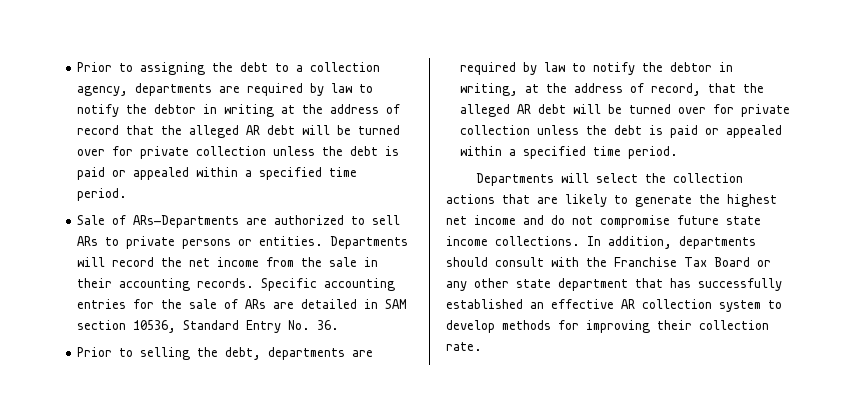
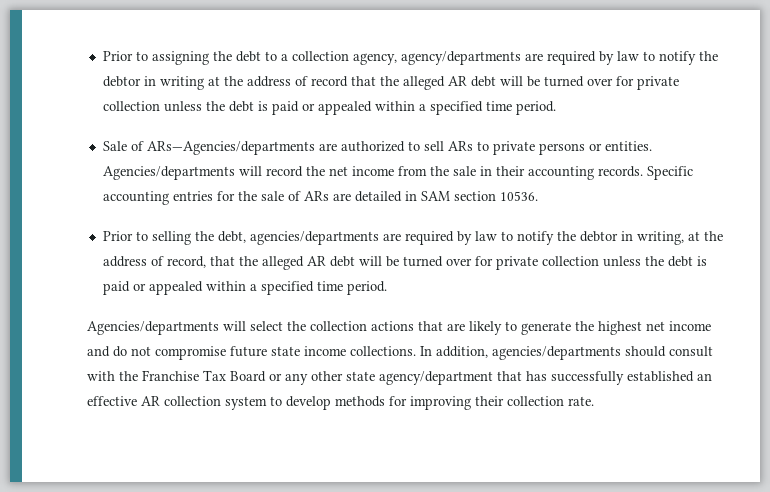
[135,83,213,96] departments -> [400,51,521,65] agency/departments
[133,215,240,228] ARs—Departments -> [146,141,315,155] ARs—Agencies/departments
[330,236,409,249] Departments -> [102,166,235,180] Agencies/departments
[133,320,340,333] 10536, Standard Entry No. 36. -> [499,191,538,201] 10536.
[268,347,346,360] departments -> [249,231,379,245] agencies/departments
[475,173,554,186] Departments -> [87,321,219,335] Agencies/departments
[679,236,756,249] departments -> [492,346,621,360] agencies/departments
[558,278,628,291] department -> [379,371,493,385] agency/department

